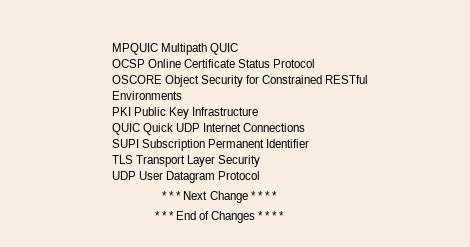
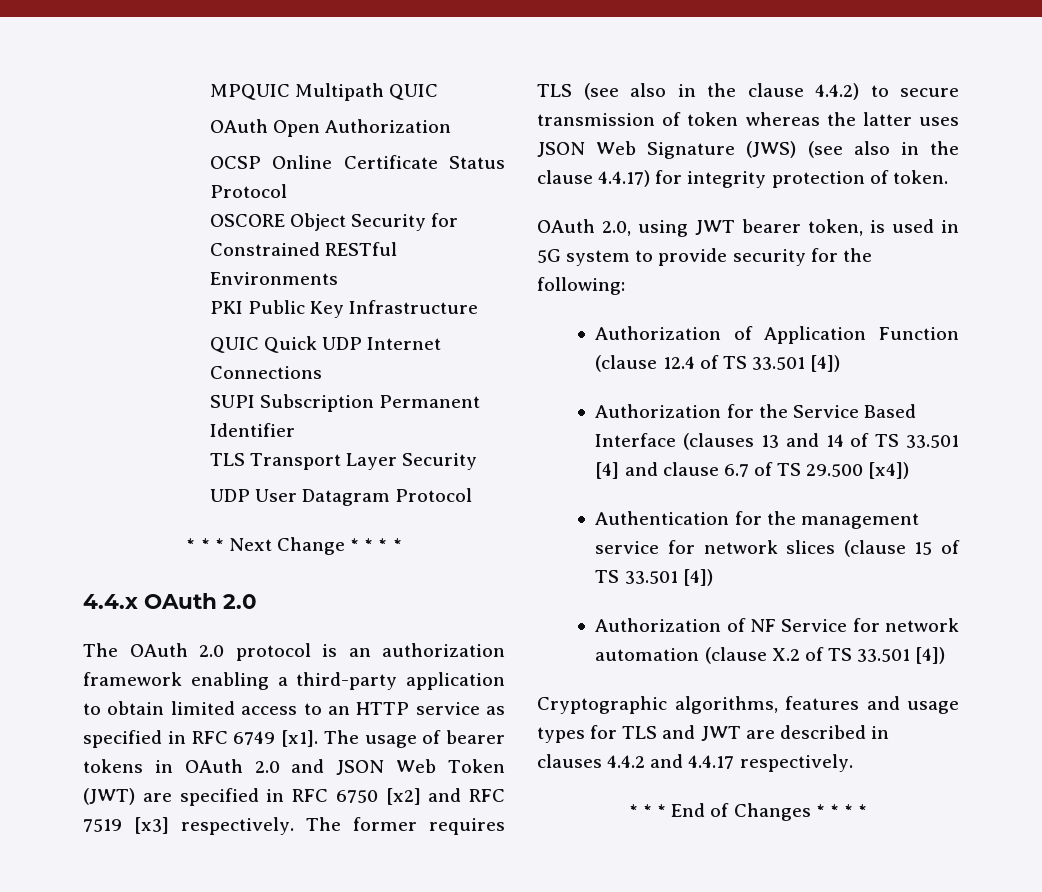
(239, 49) none -> [209,119,451,137] // OAuth Open Authorization
(277, 195) none -> [83,593,257,609] [83,643,505,661] [83,672,505,690] [83,701,505,715] [83,730,505,748] [83,759,506,775] [83,788,505,806] [83,817,505,835] [537,83,959,100] [537,112,959,126] [537,141,959,159] [537,170,948,188] [537,219,959,237] [537,248,872,266] [537,277,625,295] [595,326,959,344] [595,355,841,372] [595,404,916,418] [595,433,959,450] [595,462,910,479] [595,511,919,529] [595,540,961,557] [595,569,713,586] [595,618,959,632] [595,647,946,664] [537,696,959,714] [537,725,889,743] [537,754,853,772] // 4.4.x OAuth 2.0 // The OAuth 2.0 protocol is an authorization framework enabling a third-party application to obtain limited access to an HTTP service as specified in RFC 6749 [x1]. The usage of bearer tokens in OAuth 2.0 and JSON Web Token (JWT) are specified in RFC 6750 [x2] and RFC 7519 [x3] respectively. The former requires TLS (see also in the clause 4.4.2) to secure transmission of token whereas the latter uses JSON Web Signature (JWS) (see also in the clause 4.4.17) for integrity protection of token. // OAuth 2.0, using JWT bearer token, is used in 5G system to provide security for the following: // Authorization of Application Function (clause 12.4 of TS 33.501 [4]) // Authorization for the Service Based Interface (clauses 13 and 14 of TS 33.501 [4] and clause 6.7 of TS 29.500 [x4]) // Authentication for the management service for network slices (clause 15 of TS 33.501 [4]) // Authorization of NF Service for network automation (clause X.2 of TS 33.501 [4]) // Cryptographic algorithms, features and usage types for TLS and JWT are described in clauses 4.4.2 and 4.4.17 respectively.

